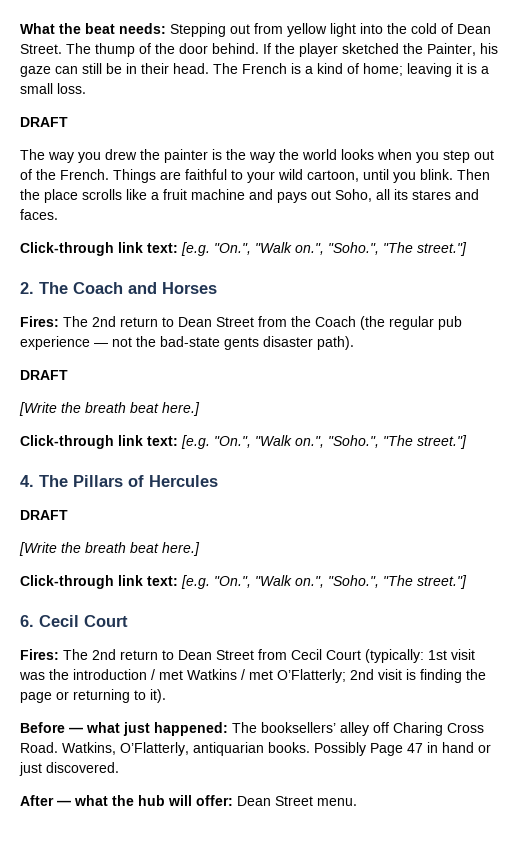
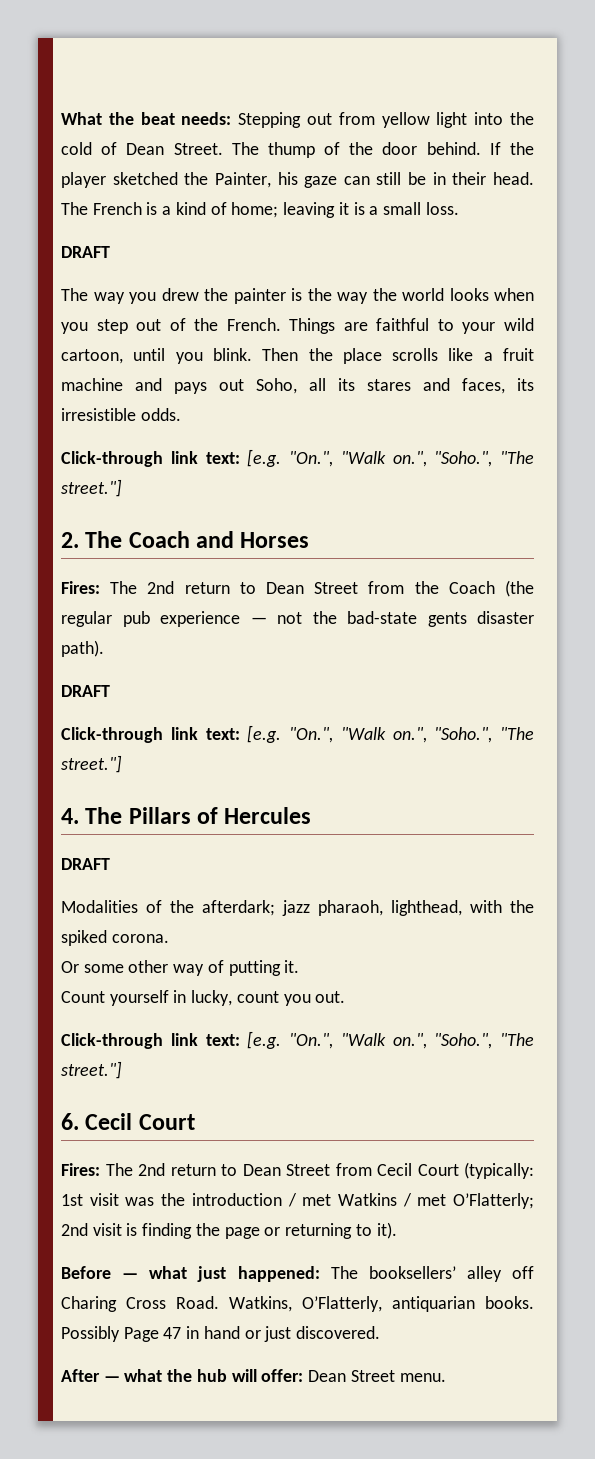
[20,209,58,220] faces. -> [462,378,534,394] [61,408,181,421] faces, its irresistible odds.
[19,402,200,416] // [Write the breath beat here.] -> (110, 691) none
[19,542,200,556] [Write the breath beat here.] -> [61,900,534,916] [61,930,169,946] [61,960,300,976] [61,990,346,1006] Modalities of the afterdark; jazz pharaoh, lighthead, with the spiked corona. // Or some other way of putting it. // Count yourself in lucky, count you out.

